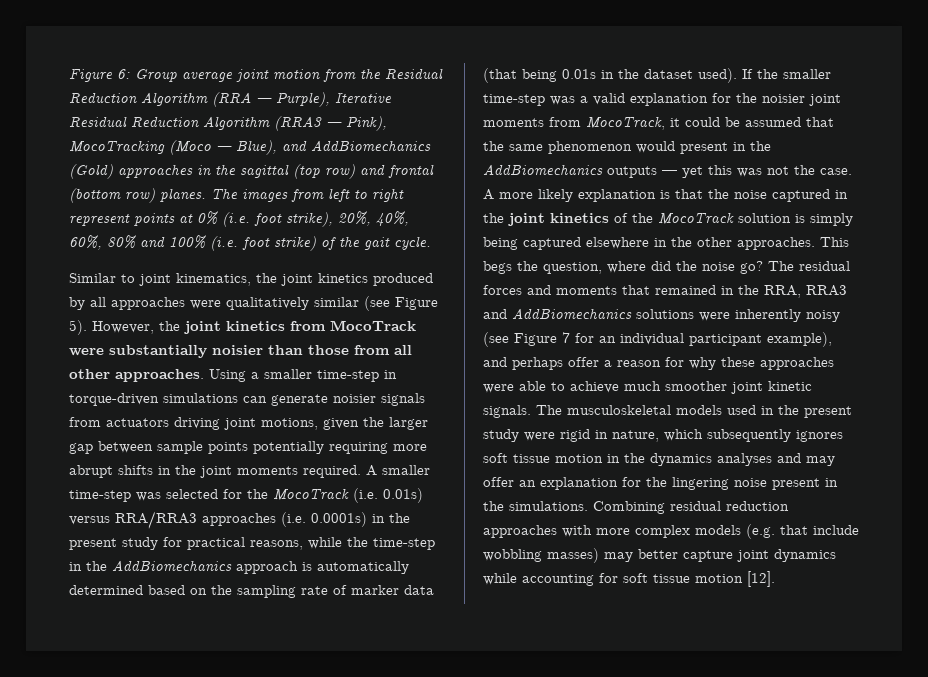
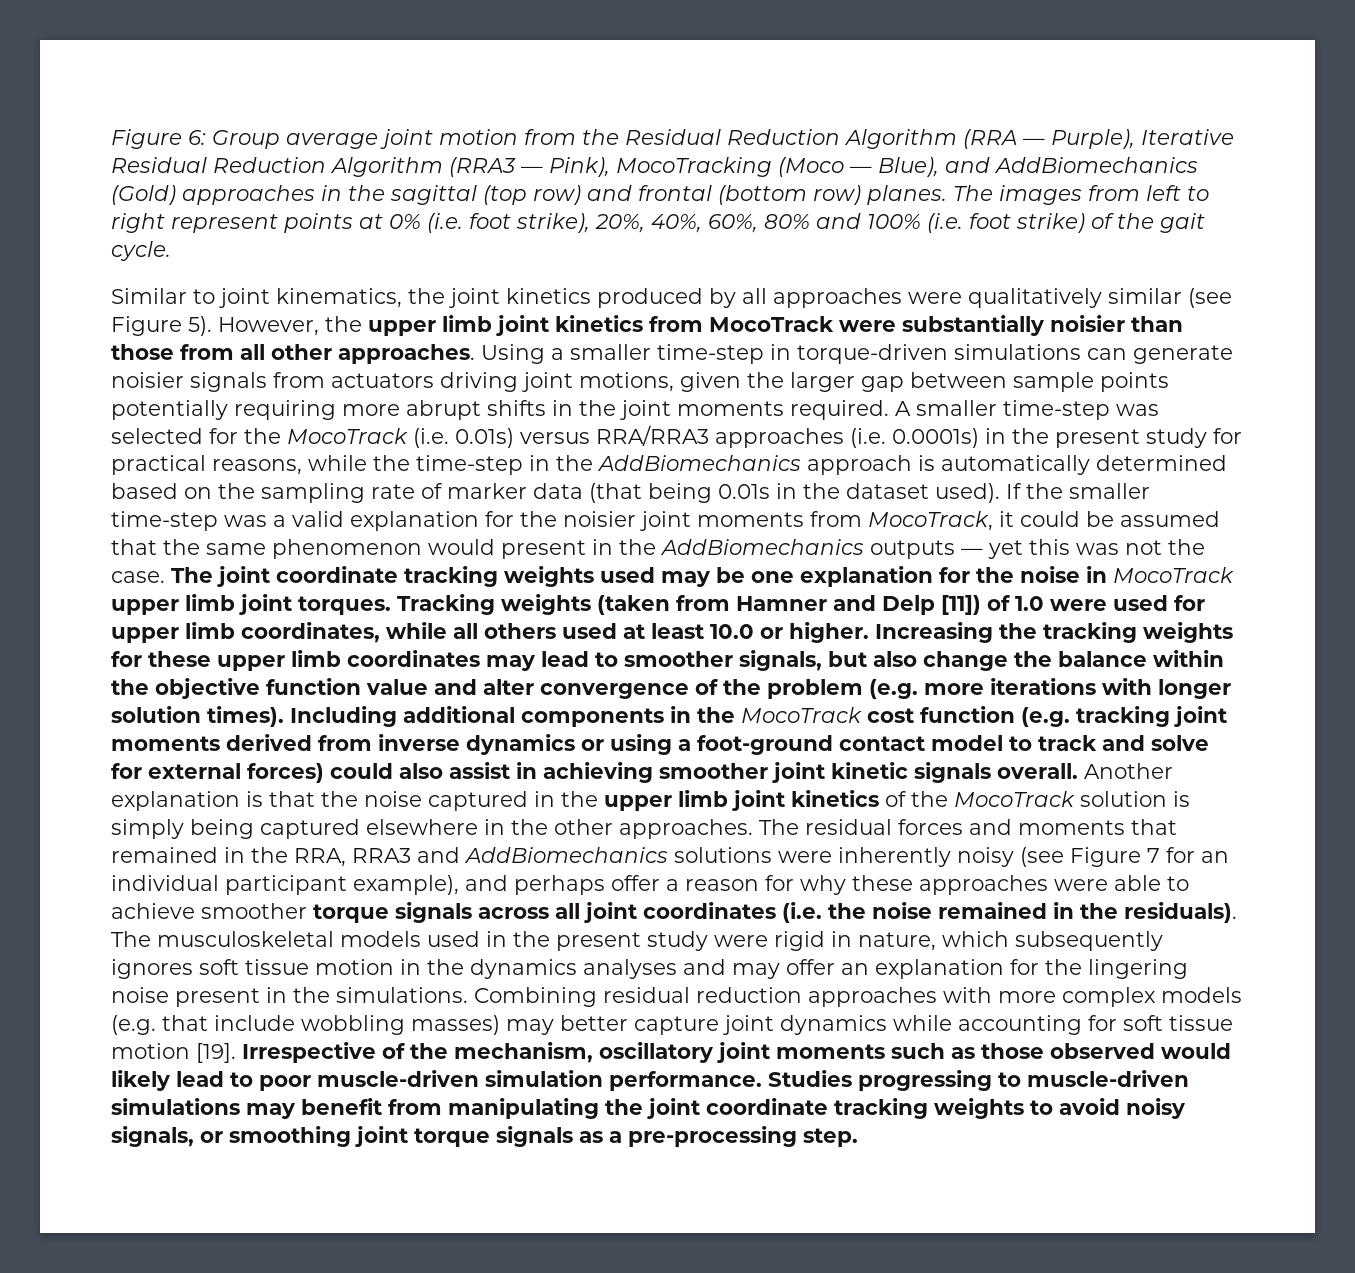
(180, 326) none -> [368,315,492,336] upper limb
[483,189,573,202] A more likely -> [171,566,1234,587] [111,594,1205,615] [111,622,1233,643] [111,650,1224,671] [111,678,1231,699] [111,706,1227,727] [111,734,1209,755] [111,762,1173,783] The joint coordinate tracking weights used may be one explanation for the noise in MocoTrack upper limb joint torques. Tracking weights (taken from Hamner and Delp [11]) of 1.0 were used for upper limb coordinates, while all others used at least 10.0 or higher. Increasing the tracking weights for these upper limb coordinates may lead to smoother signals, but also change the balance within the objective function value and alter convergence of the problem (e.g. more iterations with longer solution times). Including additional components in the MocoTrack cost function (e.g. tracking joint moments derived from inverse dynamics or using a foot-ground contact model to track and solve for external forces) could also assist in achieving smoother joint kinetic signals overall. Another
(504, 218) none -> [604,790,728,811] upper limb
[820,237,849,247] [483,261,763,274] This begs the question, where did the noise go? -> (753, 829) none
[624,381,812,394] [483,405,531,418] much smoother joint kinetic signals. -> [201,902,1237,923] smoother torque signals across all joint coordinates (i.e. the noise remained in the residuals).
[747,571,775,587] [12]. -> [196,1042,1231,1063] [111,1070,1189,1091] [111,1098,1186,1119] [111,1126,858,1147] [19]. Irrespective of the mechanism, oscillatory joint moments such as those observed would likely lead to poor muscle-driven simulation performance. Studies progressing to muscle-driven simulations may benefit from manipulating the joint coordinate tracking weights to avoid noisy signals, or smoothing joint torque signals as a pre-processing step.

